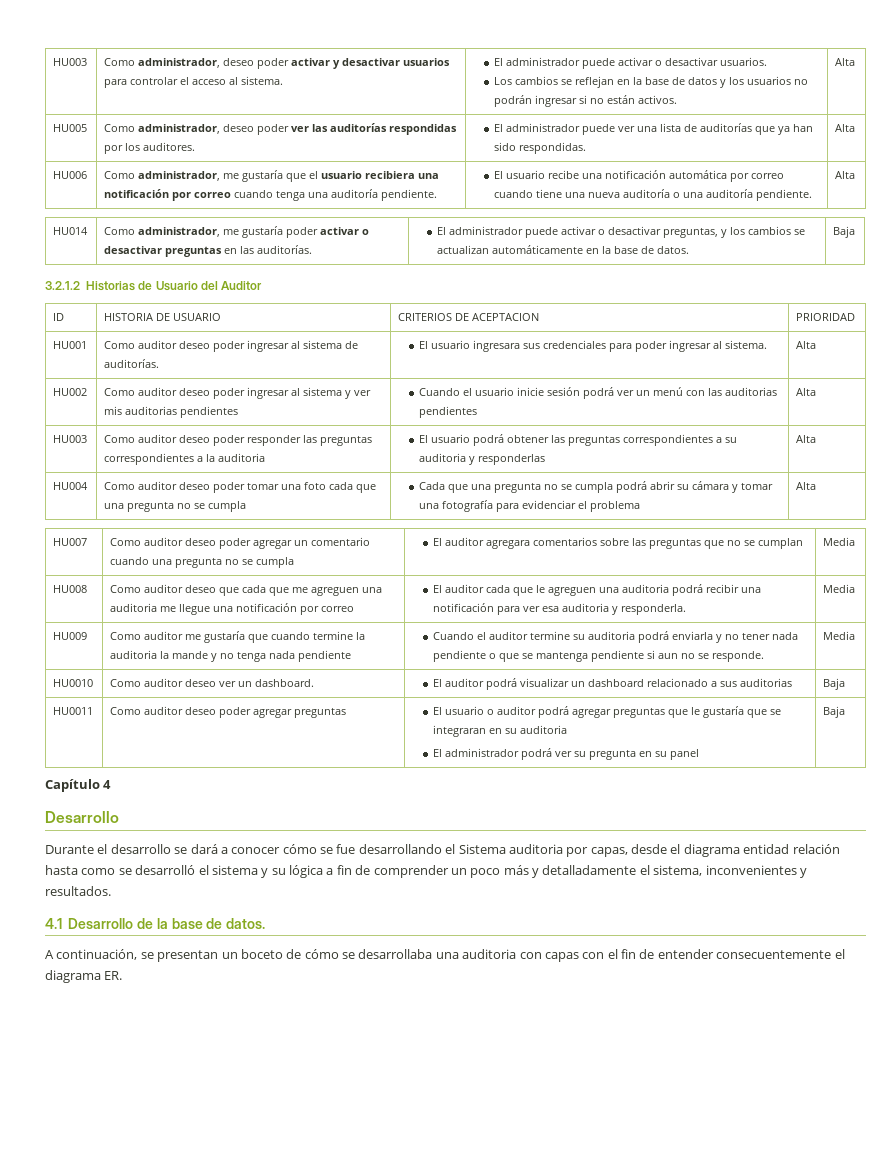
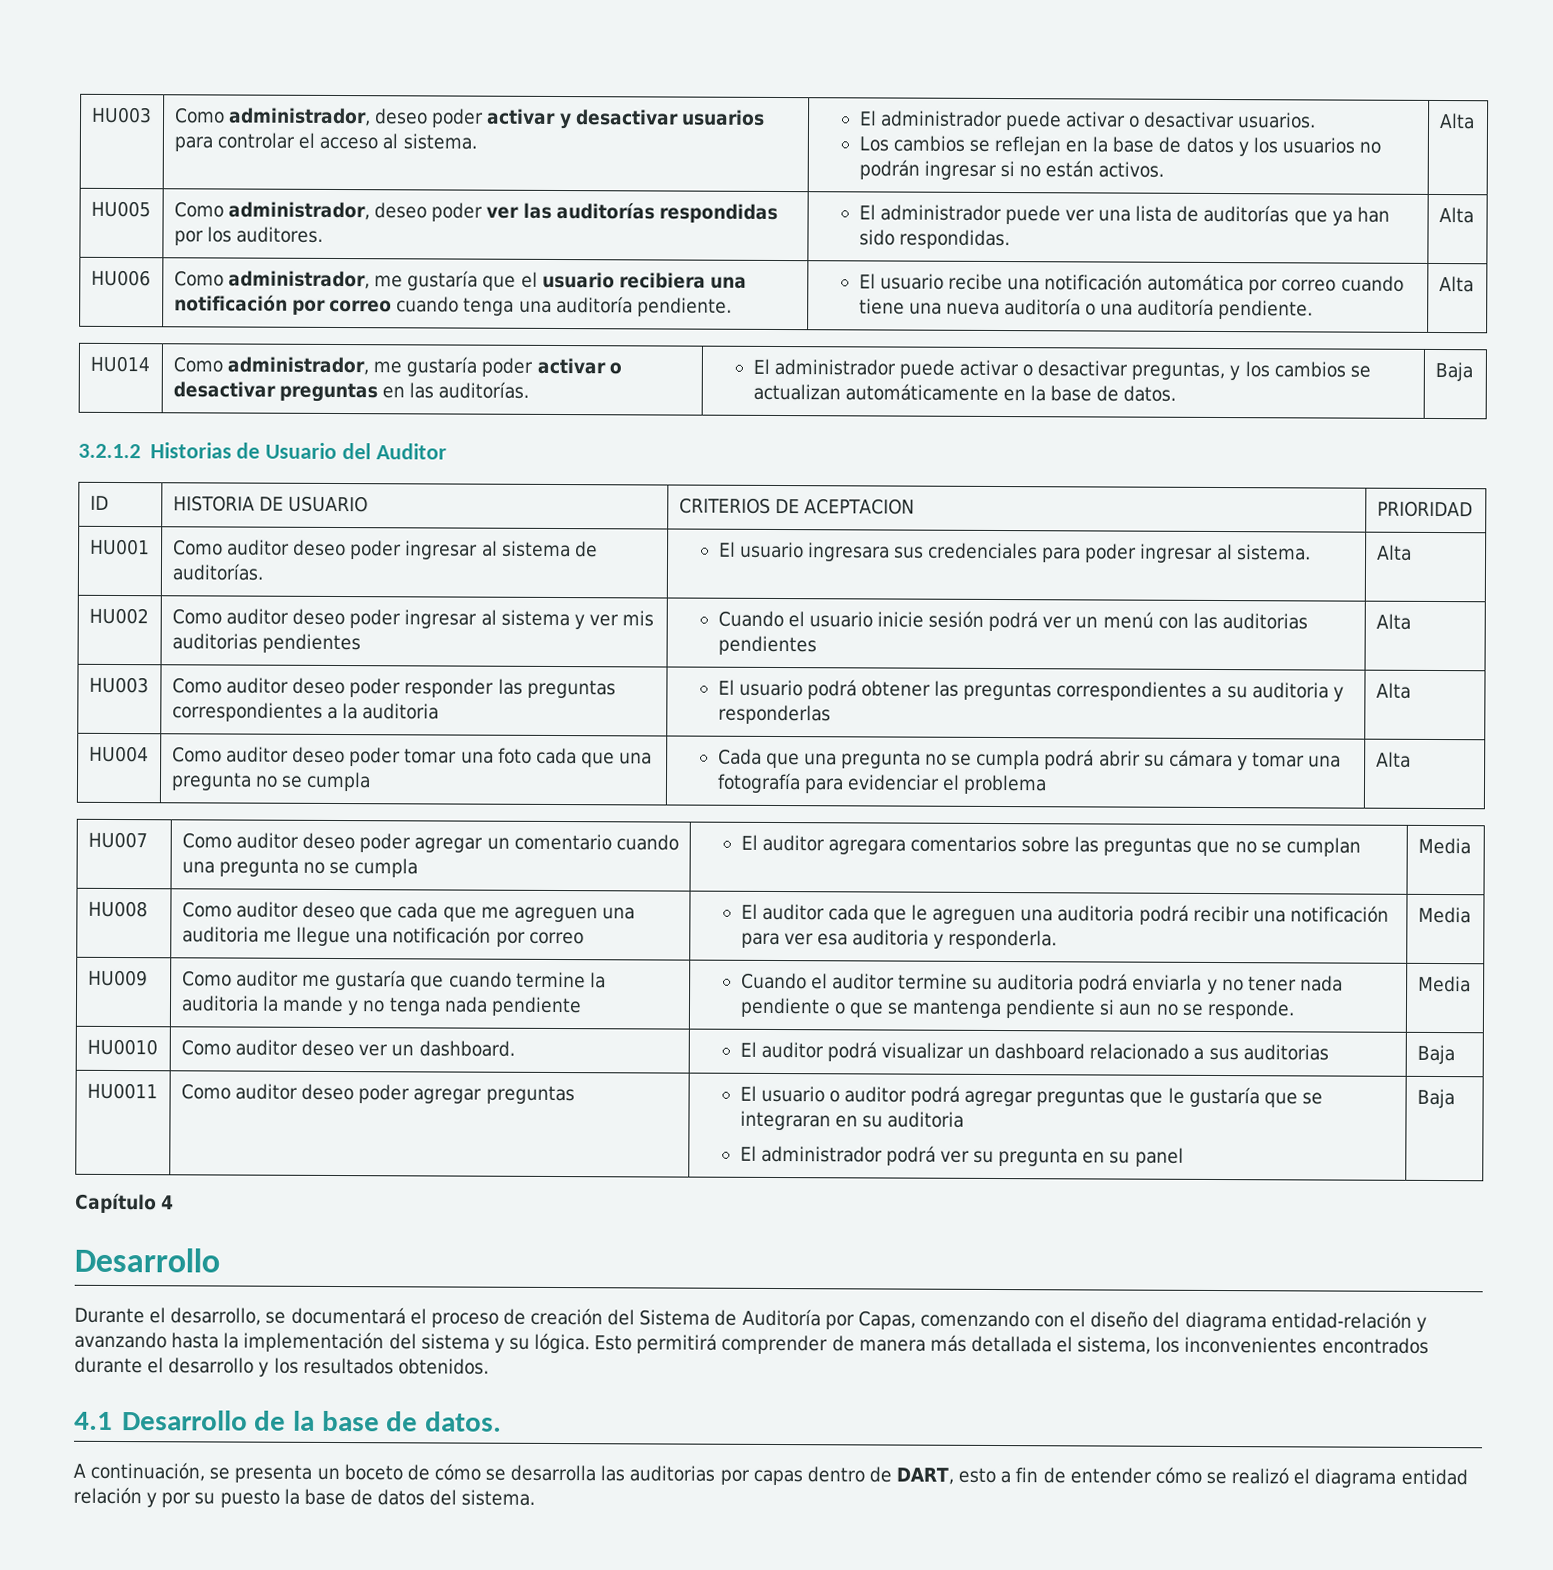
[110,844,840,857] [45,865,807,878] [45,886,111,896] desarrollo se dará a conocer cómo se fue desarrollando el Sistema auditoria por capas, desde el diagrama entidad relación hasta como se desarrolló el sistema y su lógica a fin de comprender un poco más y detalladamente el sistema, inconvenientes y resultados. -> [170,1306,1427,1332] [74,1331,1429,1355] [74,1356,489,1377] desarrollo, se documentará el proceso de creación del Sistema de Auditoría por Capas, comenzando con el diseño del diagrama entidad-relación y avanzando hasta la implementación del sistema y su lógica. Esto permitirá comprender de manera más detallada el sistema, los inconvenientes encontrados durante el desarrollo y los resultados obtenidos.
[157,950,219,962] presentan -> [234,1464,313,1483] presenta
[358,949,845,962] [45,970,123,983] desarrollaba una auditoria con capas con el fin de entender consecuentemente el diagrama ER. -> [510,1464,1468,1488] [73,1486,536,1508] desarrolla las auditorias por capas dentro de DART, esto a fin de entender cómo se realizó el diagrama entidad relación y por su puesto la base de datos del sistema.

